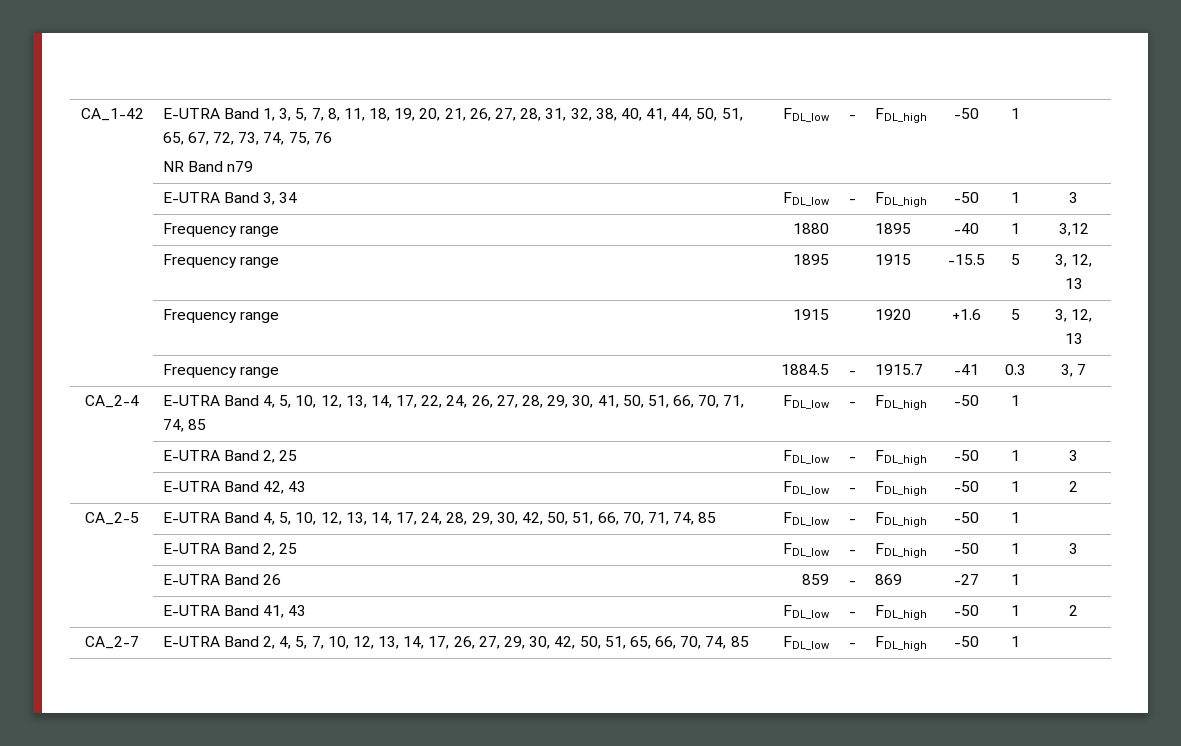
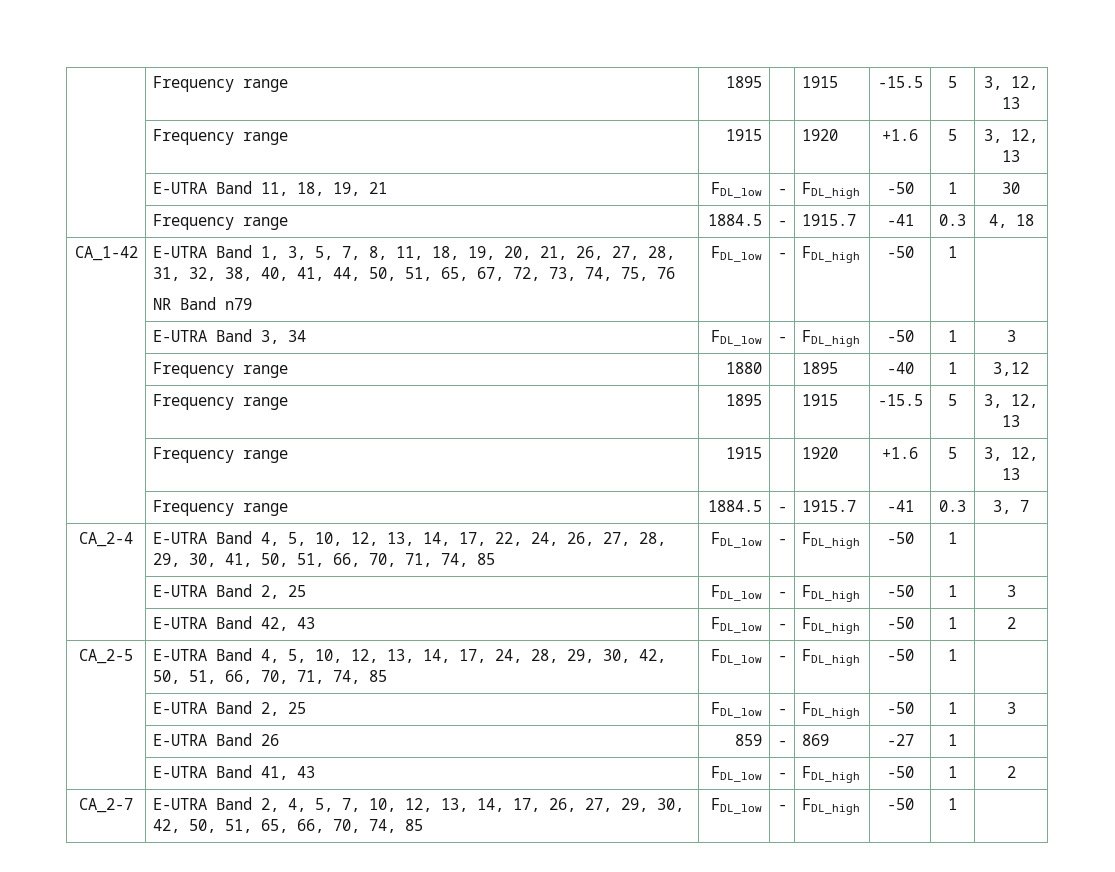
(80, 114) none -> [152,76,288,92] [726,76,763,88] [801,76,838,88] [877,76,923,88] [948,76,957,88] [984,76,1038,90] [1002,97,1020,109] [152,129,288,145] [726,129,763,141] [801,129,838,141] [882,129,918,141] [948,129,957,141] [984,129,1038,143] [1002,150,1020,162] [152,181,387,196] [711,182,763,198] [777,189,787,194] [801,182,860,199] [886,182,914,194] [948,182,957,194] [1002,182,1020,194] [152,214,288,230] [708,214,763,226] [777,221,787,226] [801,214,856,226] [886,214,914,226] [939,214,966,226] [988,214,1034,228] | Frequency range | 1895 | | 1915 | -15.5 | 5 | 3, 12, 13 // | Frequency range | 1915 | | 1920 | +1.6 | 5 | 3, 12, 13 // | E-UTRA Band 11, 18, 19, 21 | FDL_low | - | FDL_high | -50 | 1 | 30 // | Frequency range | 1884.5 | - | 1915.7 | -41 | 0.3 | 4, 18 //

